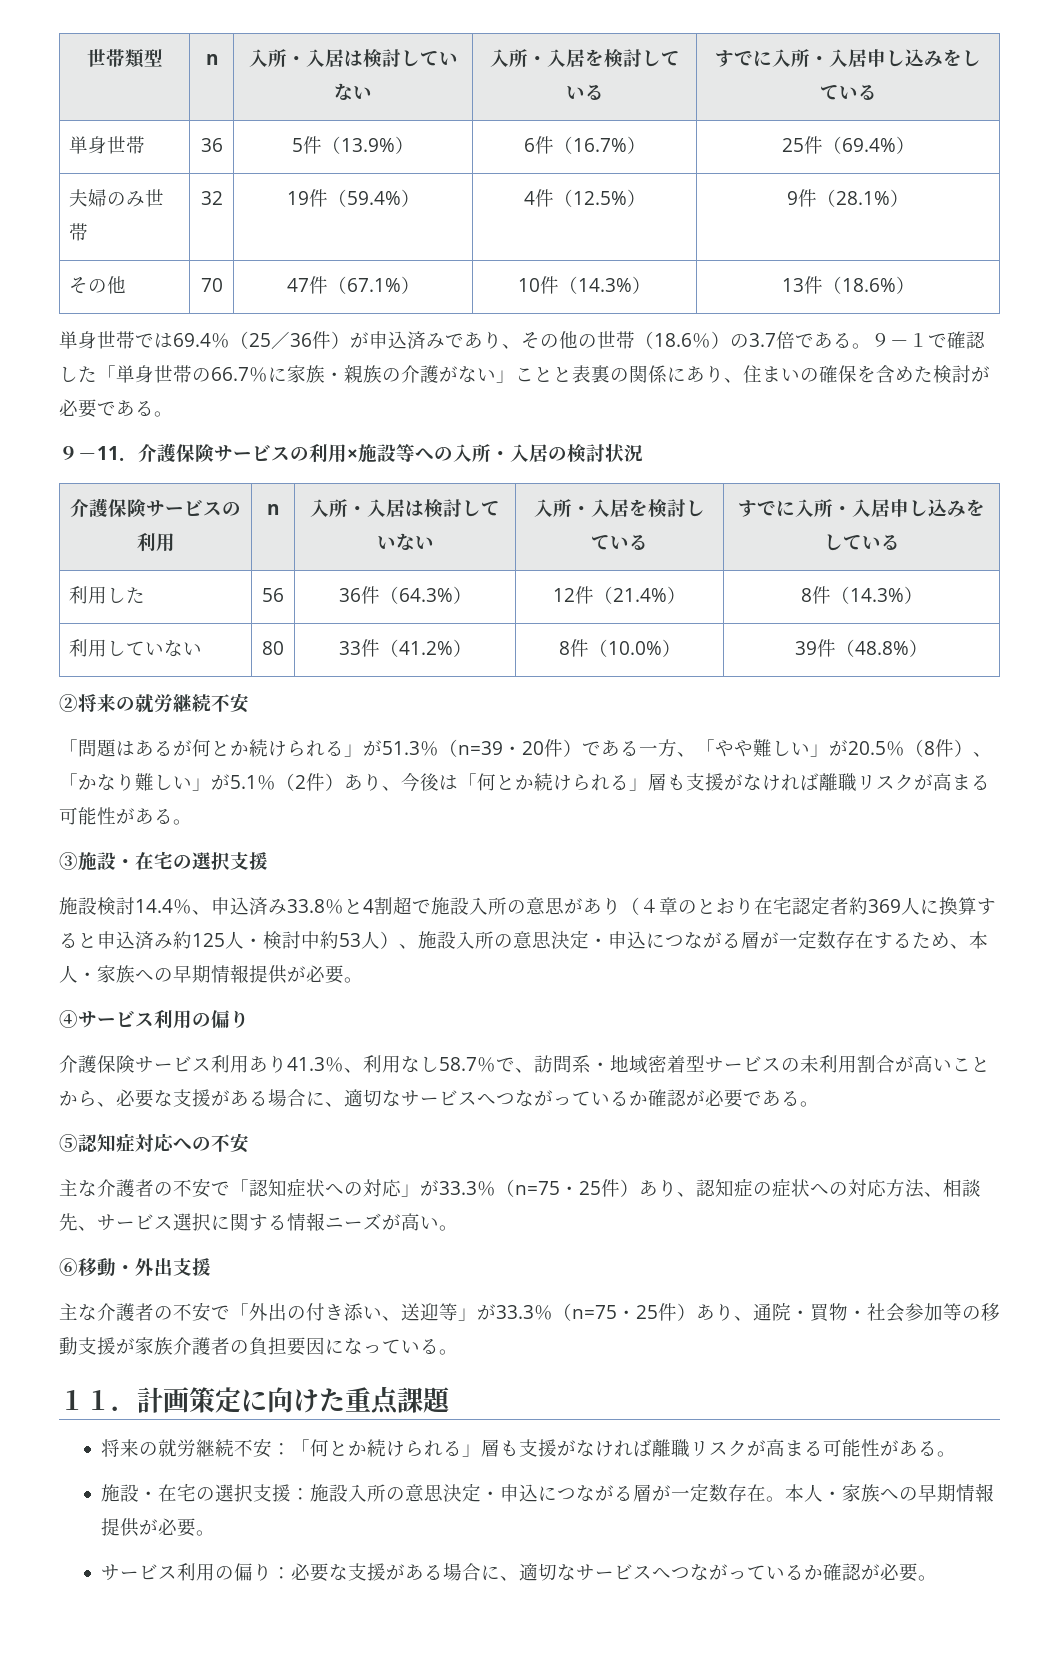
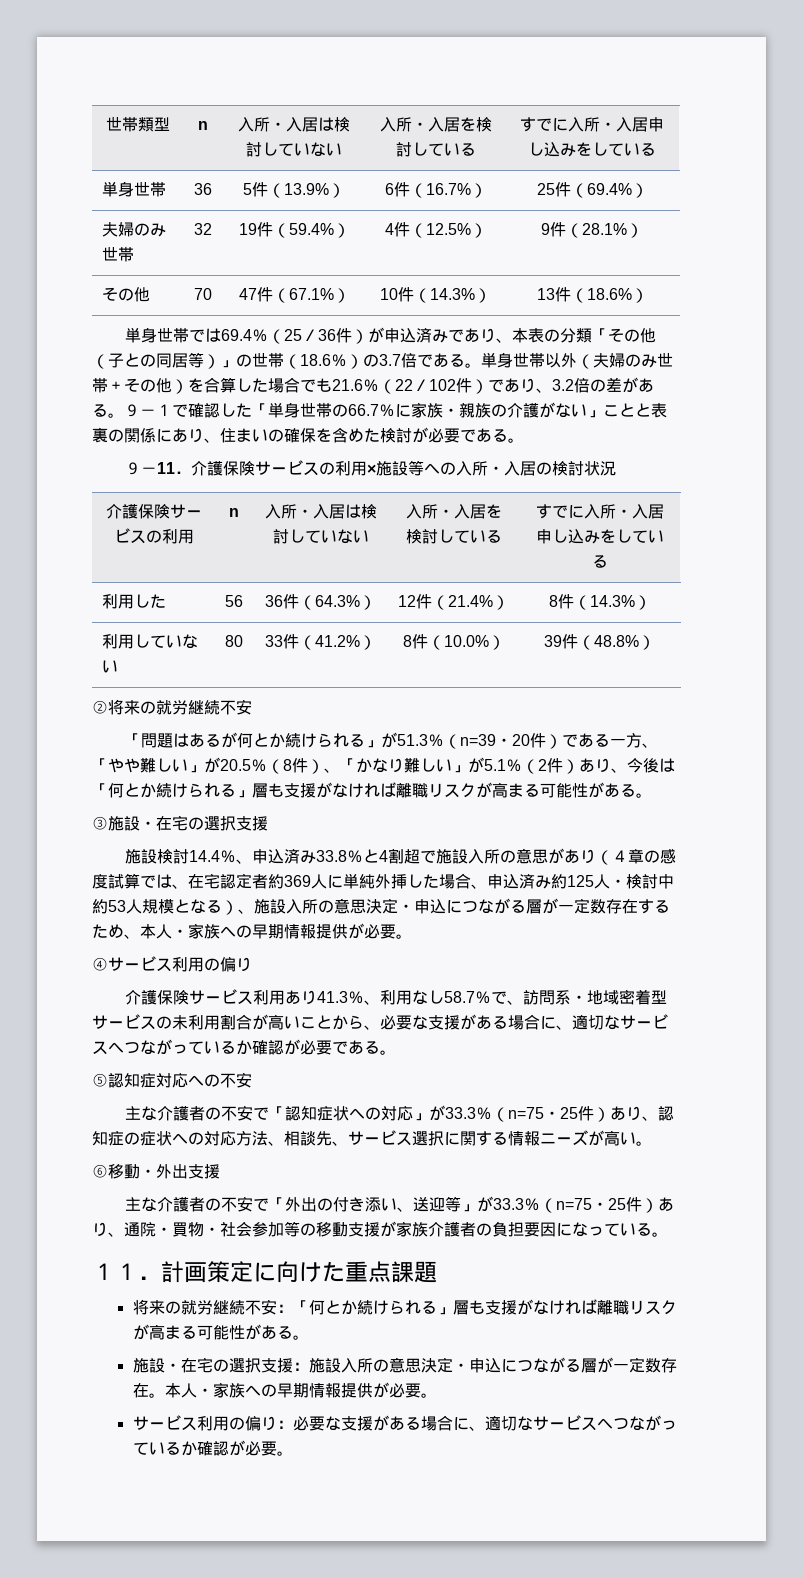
[521,331,578,349] その他 -> [511,328,656,343] [92,352,236,369] 本表の分類「その他（子との同居等）」
(871, 346) none -> [481,352,673,369] [92,377,654,394] [92,404,124,418] 単身世帯以外（夫婦のみ世帯＋その他）を合算した場合でも21.6％（22／102件）であり、3.2倍の差がある。
[697,897,754,915] とおり -> [659,848,676,864] [92,873,188,889] 感度試算では、
[939,897,996,915] [59,933,97,948] 換算すると -> [343,873,487,889] 単純外挿した場合、
(380, 940) none -> [142,899,222,914] 規模となる

